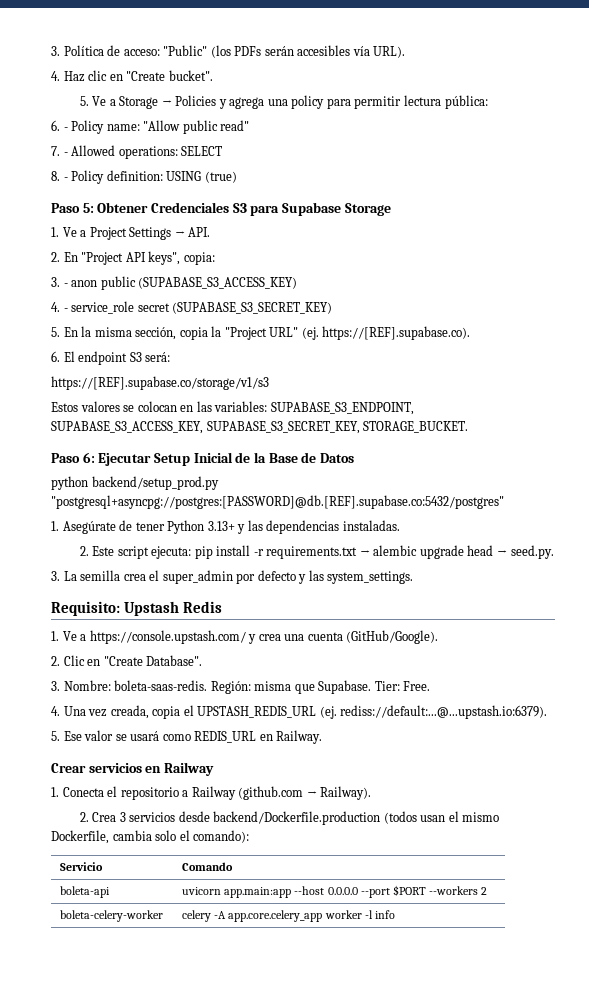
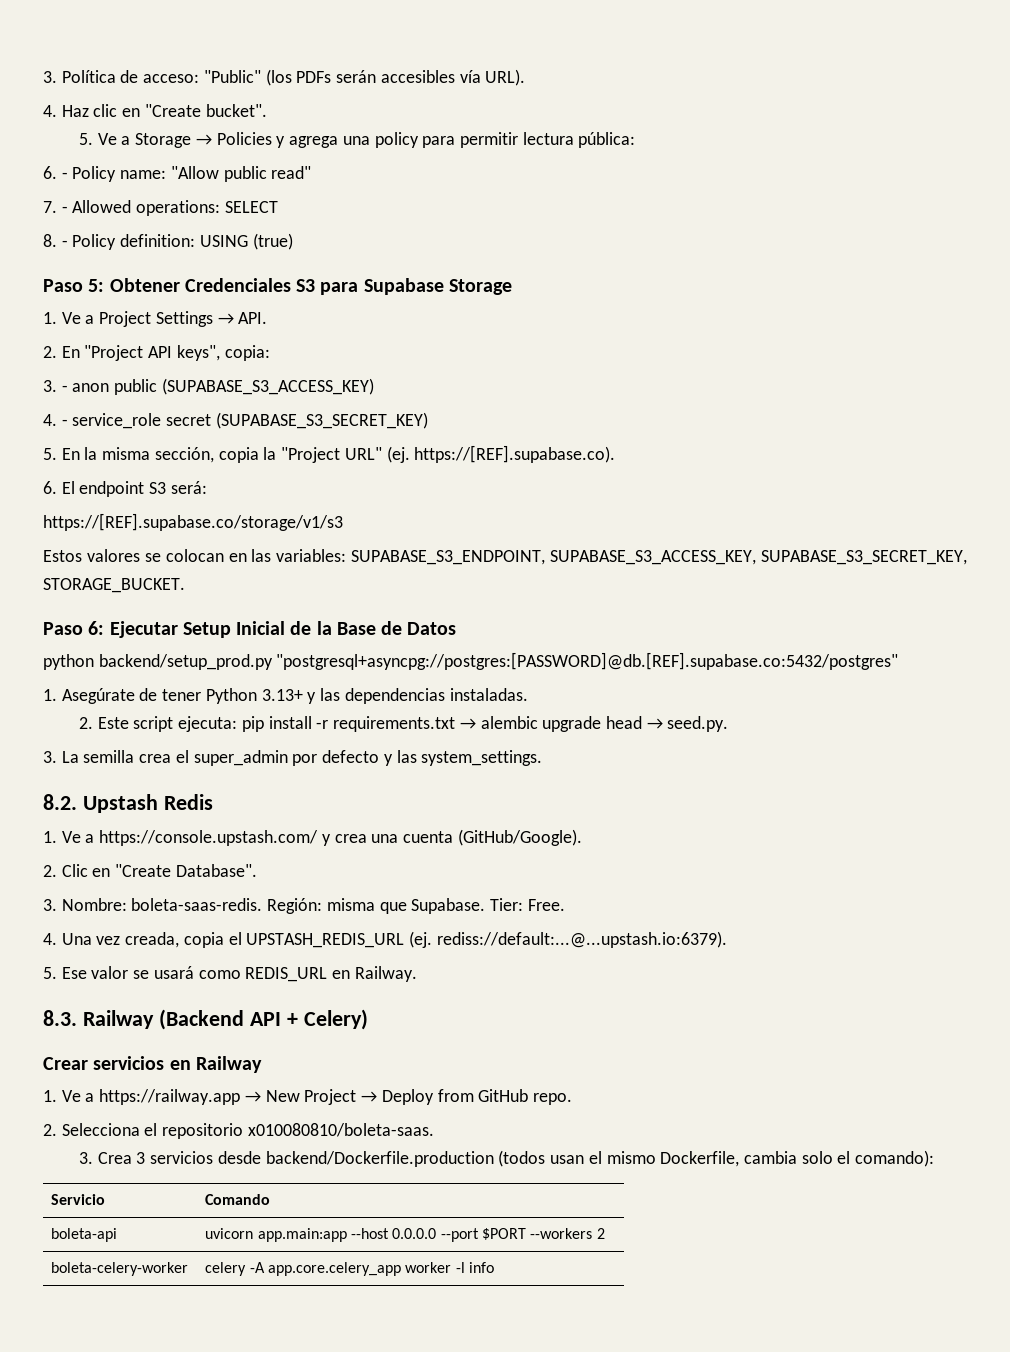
[51,601,120,616] Requisito: -> [43,794,77,810] 8.2.
(323, 737) none -> [43,1009,368,1030] // 8.3. Railway (Backend API + Celery)
[62,786,372,800] [79,812,89,822] Conecta el repositorio a Railway (github.com → Railway). // 2. -> [61,1089,572,1105] [43,1123,434,1139] [78,1152,93,1164] Ve a https://railway.app → New Project → Deploy from GitHub repo. // 2. Selecciona el repositorio x010080810/boleta-saas. // 3.

